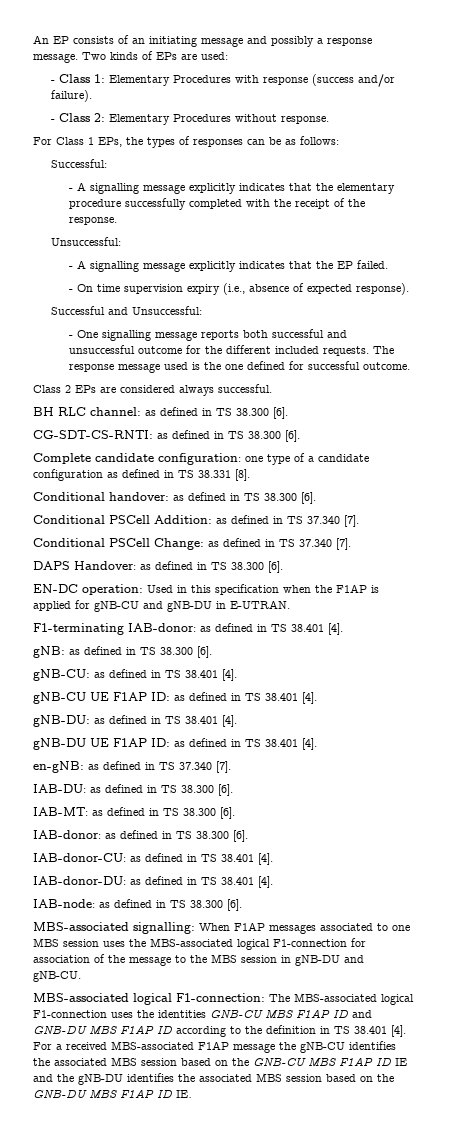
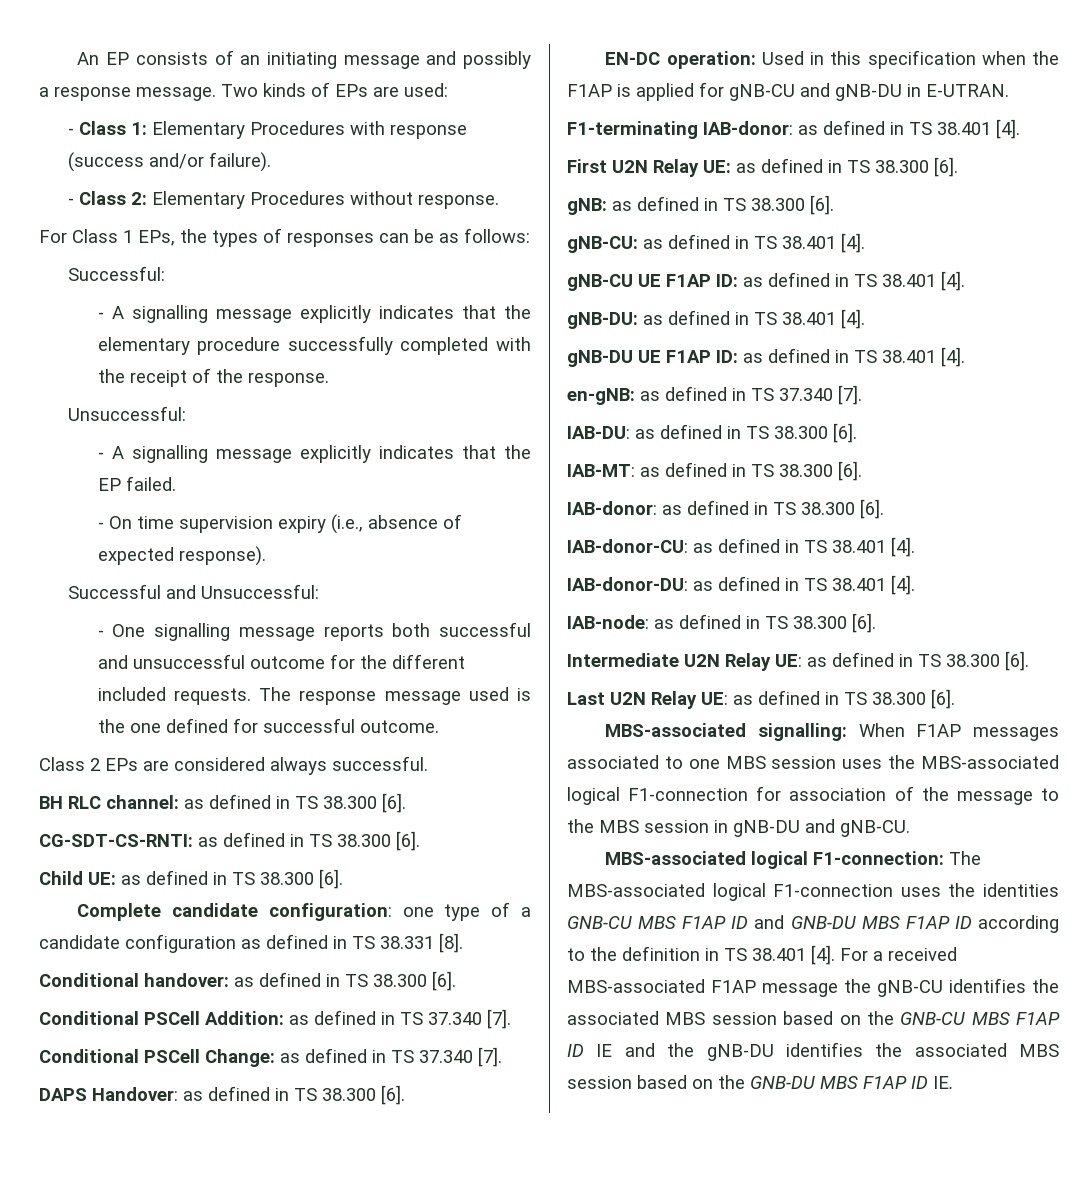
(300, 436) none -> [39,869,343,889] // Child UE: as defined in TS 38.300 [6].
(343, 629) none -> [567,157,958,177] // First U2N Relay UE: as defined in TS 38.300 [6].
(242, 905) none -> [567,651,1029,671] [567,689,955,709] // Intermediate U2N Relay UE: as defined in TS 38.300 [6]. // Last U2N Relay UE: as defined in TS 38.300 [6].

